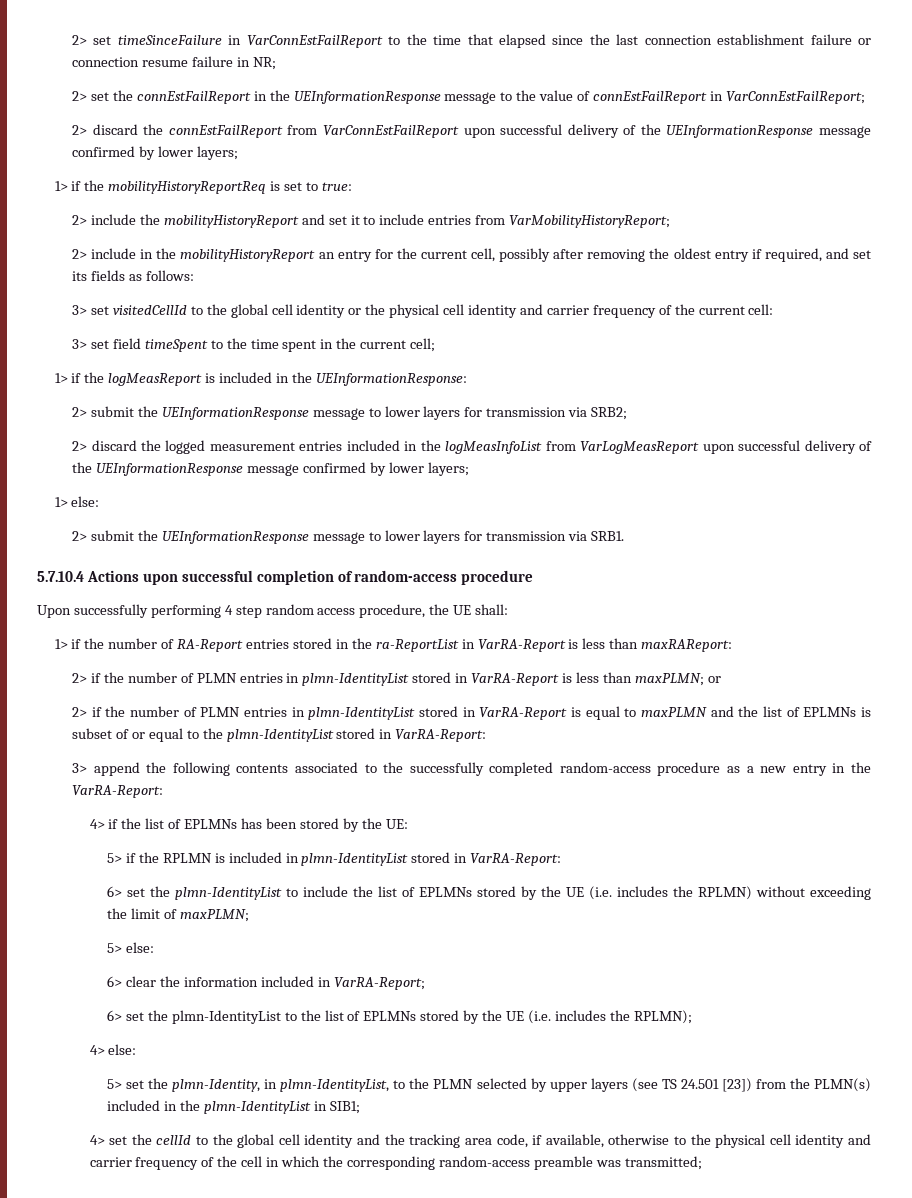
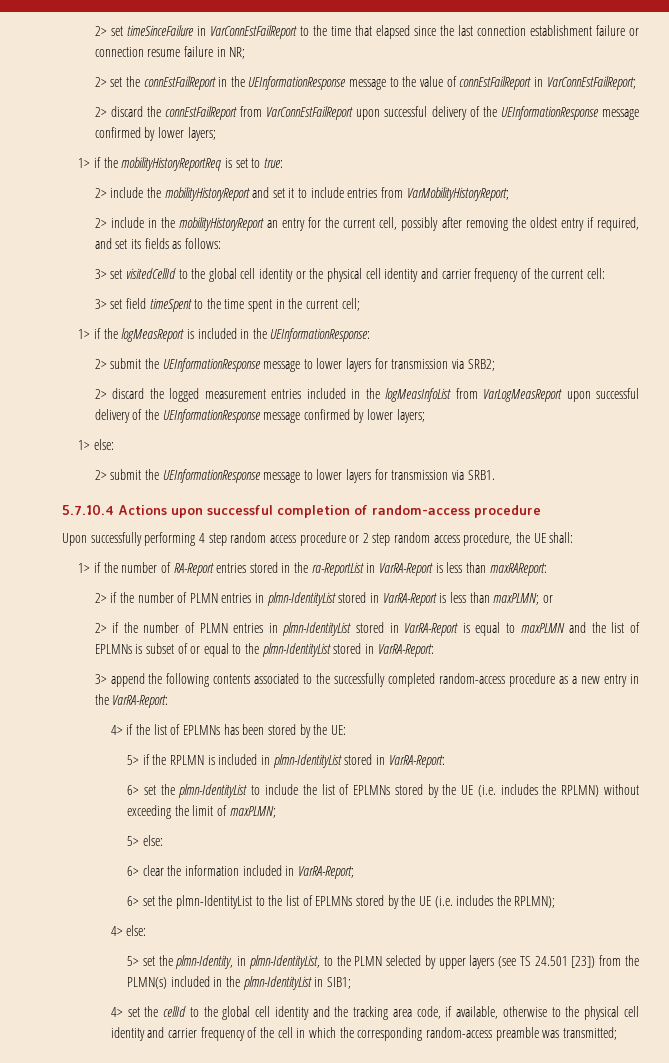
(356, 611) none -> [299,532,460,546] procedure or 2 step random access

